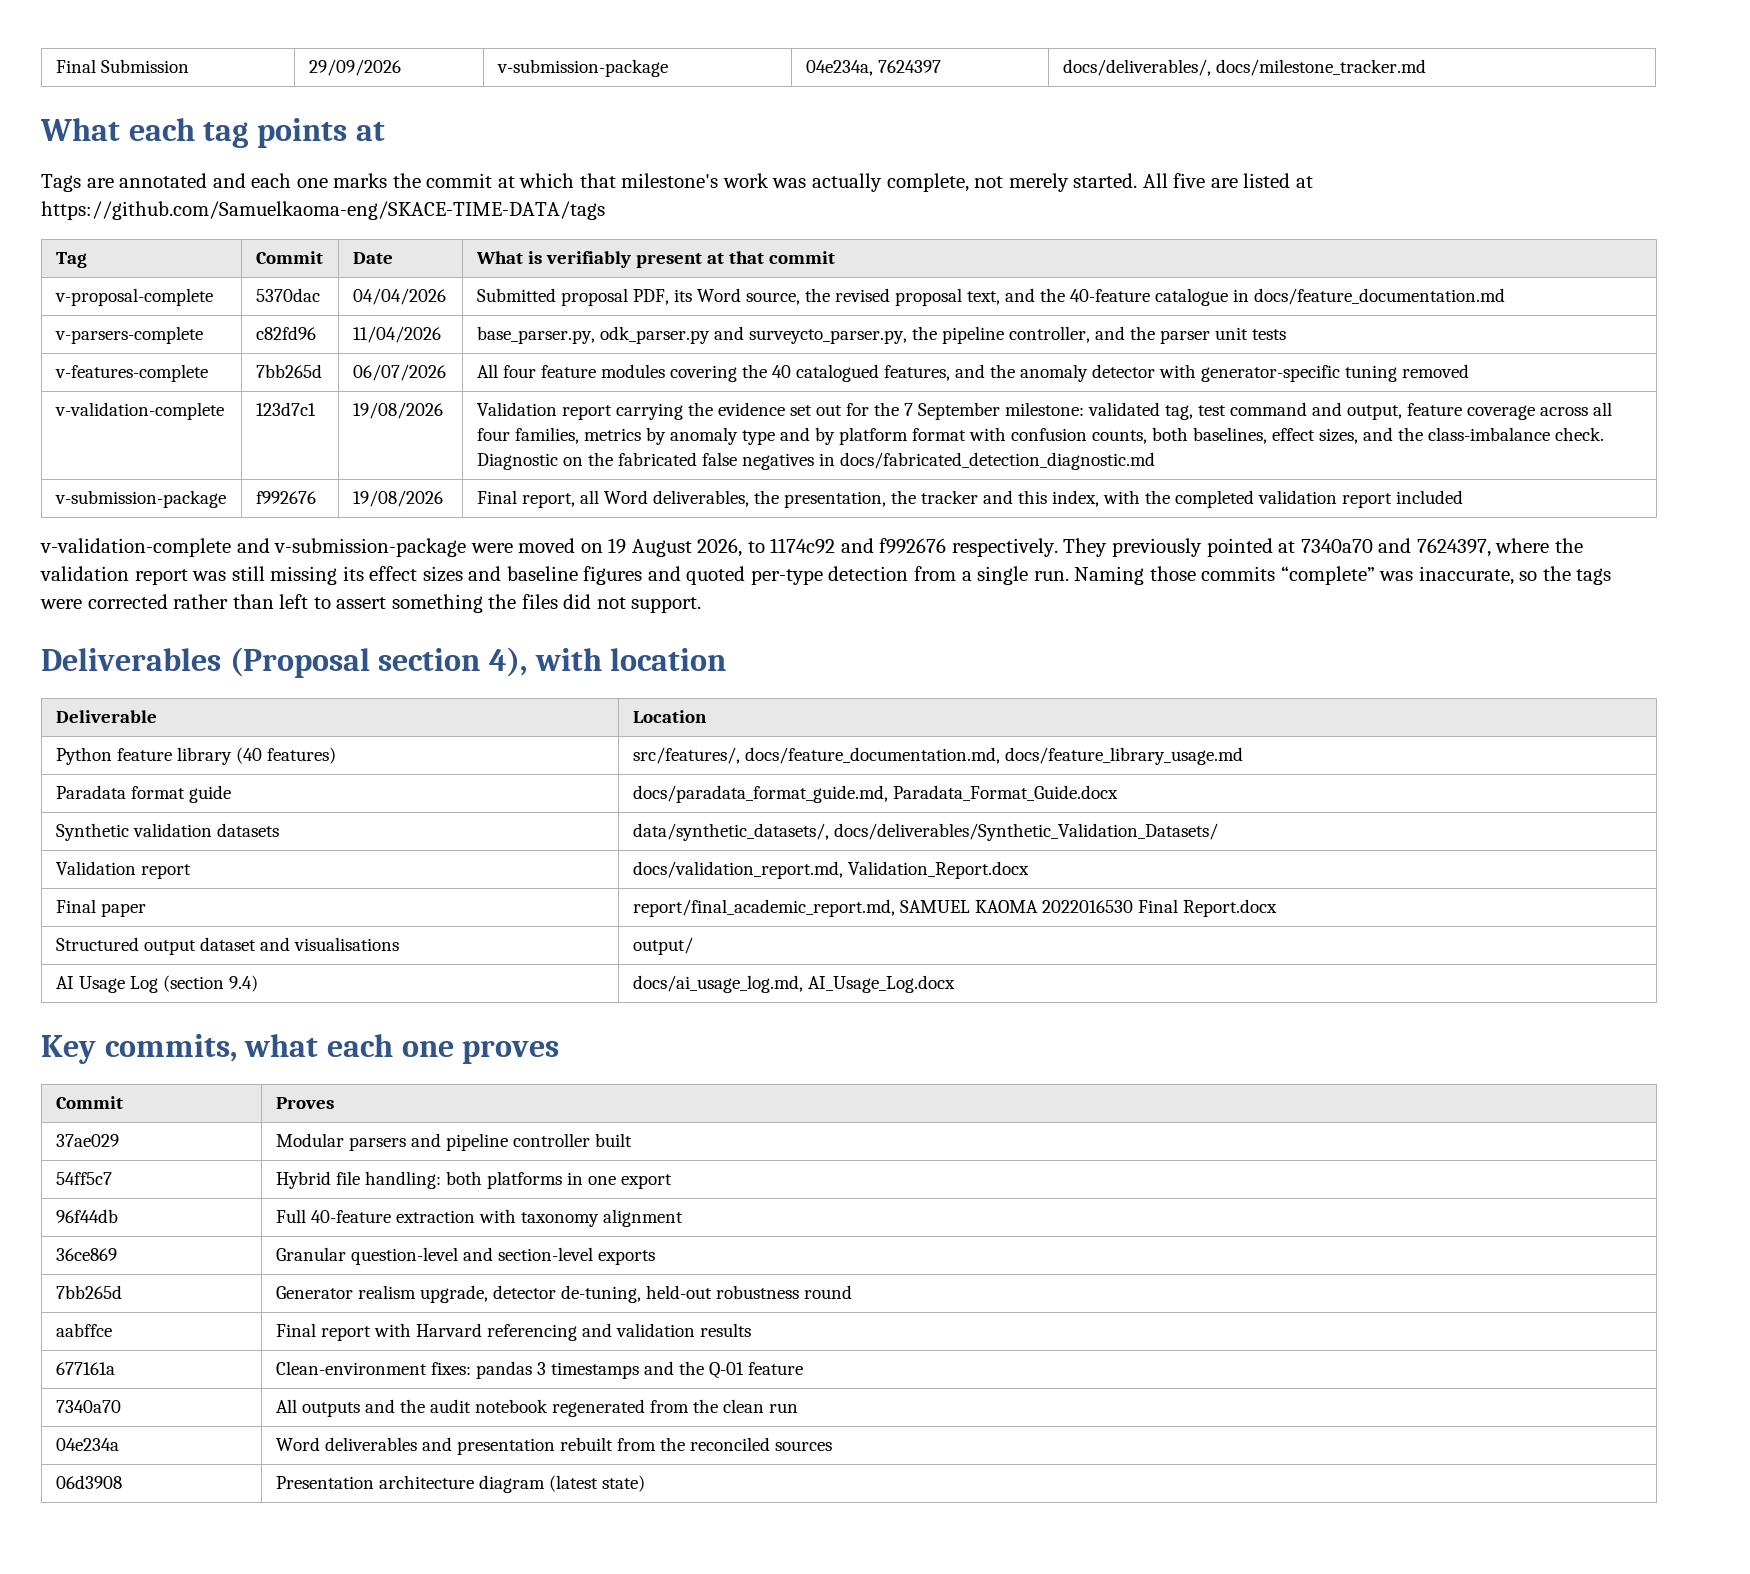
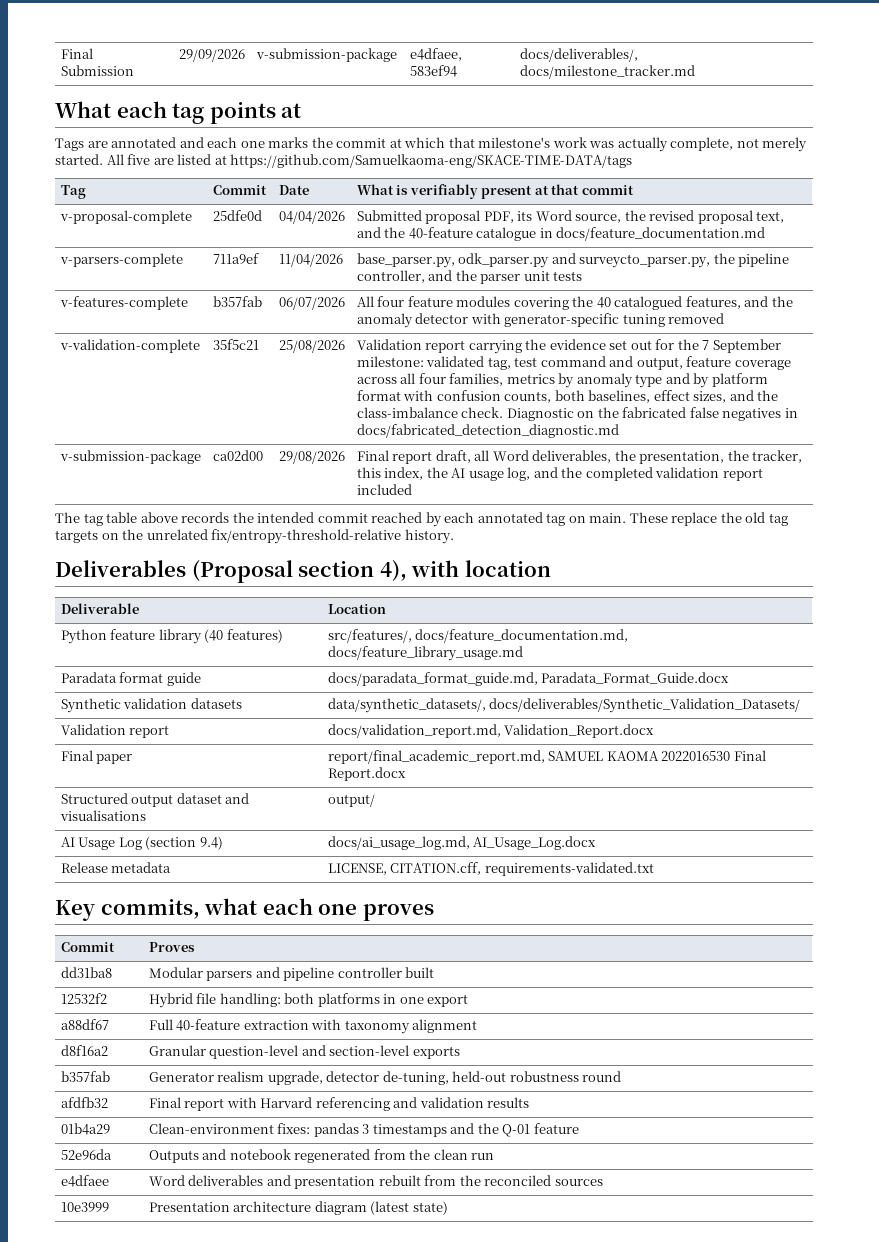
[805,60,941,76] 04e234a, 7624397 -> [409,48,462,61] [409,65,457,77] e4dfaee, 583ef94
[255,288,320,302] 5370dac -> [212,210,262,221] 25dfe0d
[255,326,316,340] c82fd96 -> [212,253,259,264] 711a9ef
[255,364,322,378] 7bb265d -> [212,296,262,307] b357fab
[255,402,316,416] [352,402,443,419] 123d7c1 | 19/08/2026 -> [212,339,259,350] [278,340,345,353] 35f5c21 | 25/08/2026
[255,491,316,504] [352,490,443,507] [476,490,575,508] f992676 | 19/08/2026 | Final report, -> [212,450,263,461] [278,451,345,464] [356,450,471,464] ca02d00 | 29/08/2026 | Final report draft,
[920,490,1140,507] tracker and this index, with -> [752,450,803,463] [356,467,558,481] tracker, this index, the AI usage log, and
[40,538,1583,557] [40,566,1612,585] [40,594,702,613] v-validation-complete and v-submission-package were moved on 19 August 2026, to 1174c92 and f992676 respectively. They previously pointed at 7340a70 and 7624397, where the validation report was still missing its effect sizes and baseline figures and quoted per-type detection from a single run. Naming those commits “complete” was inaccurate, so the tags were corrected rather than left to assert something the files did not support. -> [55,512,788,527] [55,529,454,544] The tag table above records the intended commit reached by each annotated tag on main. These replace the old tag targets on the unrelated fix/entropy-threshold-relative history.
(955, 984) none -> [60,862,172,873] [327,862,654,876] // Release metadata | LICENSE, CITATION.cff, requirements-validated.txt
[55,1134,119,1147] 37ae029 -> [60,967,112,978] dd31ba8
[55,1172,112,1185] 54ff5c7 -> [60,993,107,1004] 12532f2
[55,1209,118,1223] 96f44db -> [60,1019,109,1030] a88df67
[55,1248,117,1261] 36ce869 -> [60,1045,108,1056] d8f16a2
[55,1285,122,1299] 7bb265d -> [60,1071,110,1082] b357fab
[55,1323,112,1337] aabffce -> [60,1097,108,1108] afdfb32
[55,1362,115,1375] 677161a -> [60,1123,110,1135] 01b4a29
[55,1400,121,1413] [275,1399,471,1417] 7340a70 | All outputs and the audit -> [60,1149,112,1160] [148,1149,227,1163] 52e96da | Outputs and
[55,1438,119,1451] 04e234a -> [60,1175,109,1187] e4dfaee
[55,1475,122,1489] 06d3908 -> [60,1202,109,1212] 10e3999

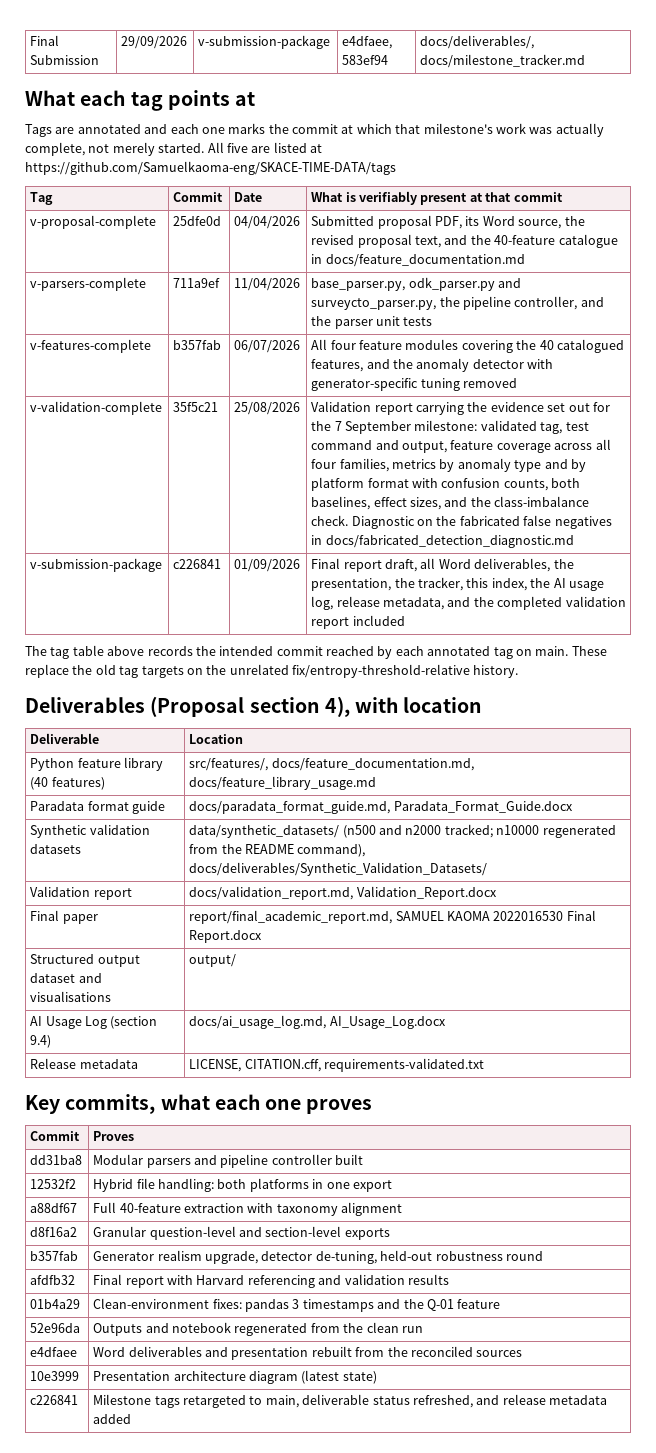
[212,450,263,461] [278,451,345,464] ca02d00 | 29/08/2026 -> [173,559,222,569] [234,559,301,572] c226841 | 01/09/2026
(531, 474) none -> [336,596,445,610] release metadata,
[327,698,486,713] data/synthetic_datasets/, -> [189,824,616,838] [189,844,366,857] data/synthetic_datasets/ (n500 and n2000 tracked; n10000 regenerated from the README command),
(448, 1208) none -> [30,1395,79,1405] [93,1394,608,1408] [93,1414,132,1424] // c226841 | Milestone tags retargeted to main, deliverable status refreshed, and release metadata added

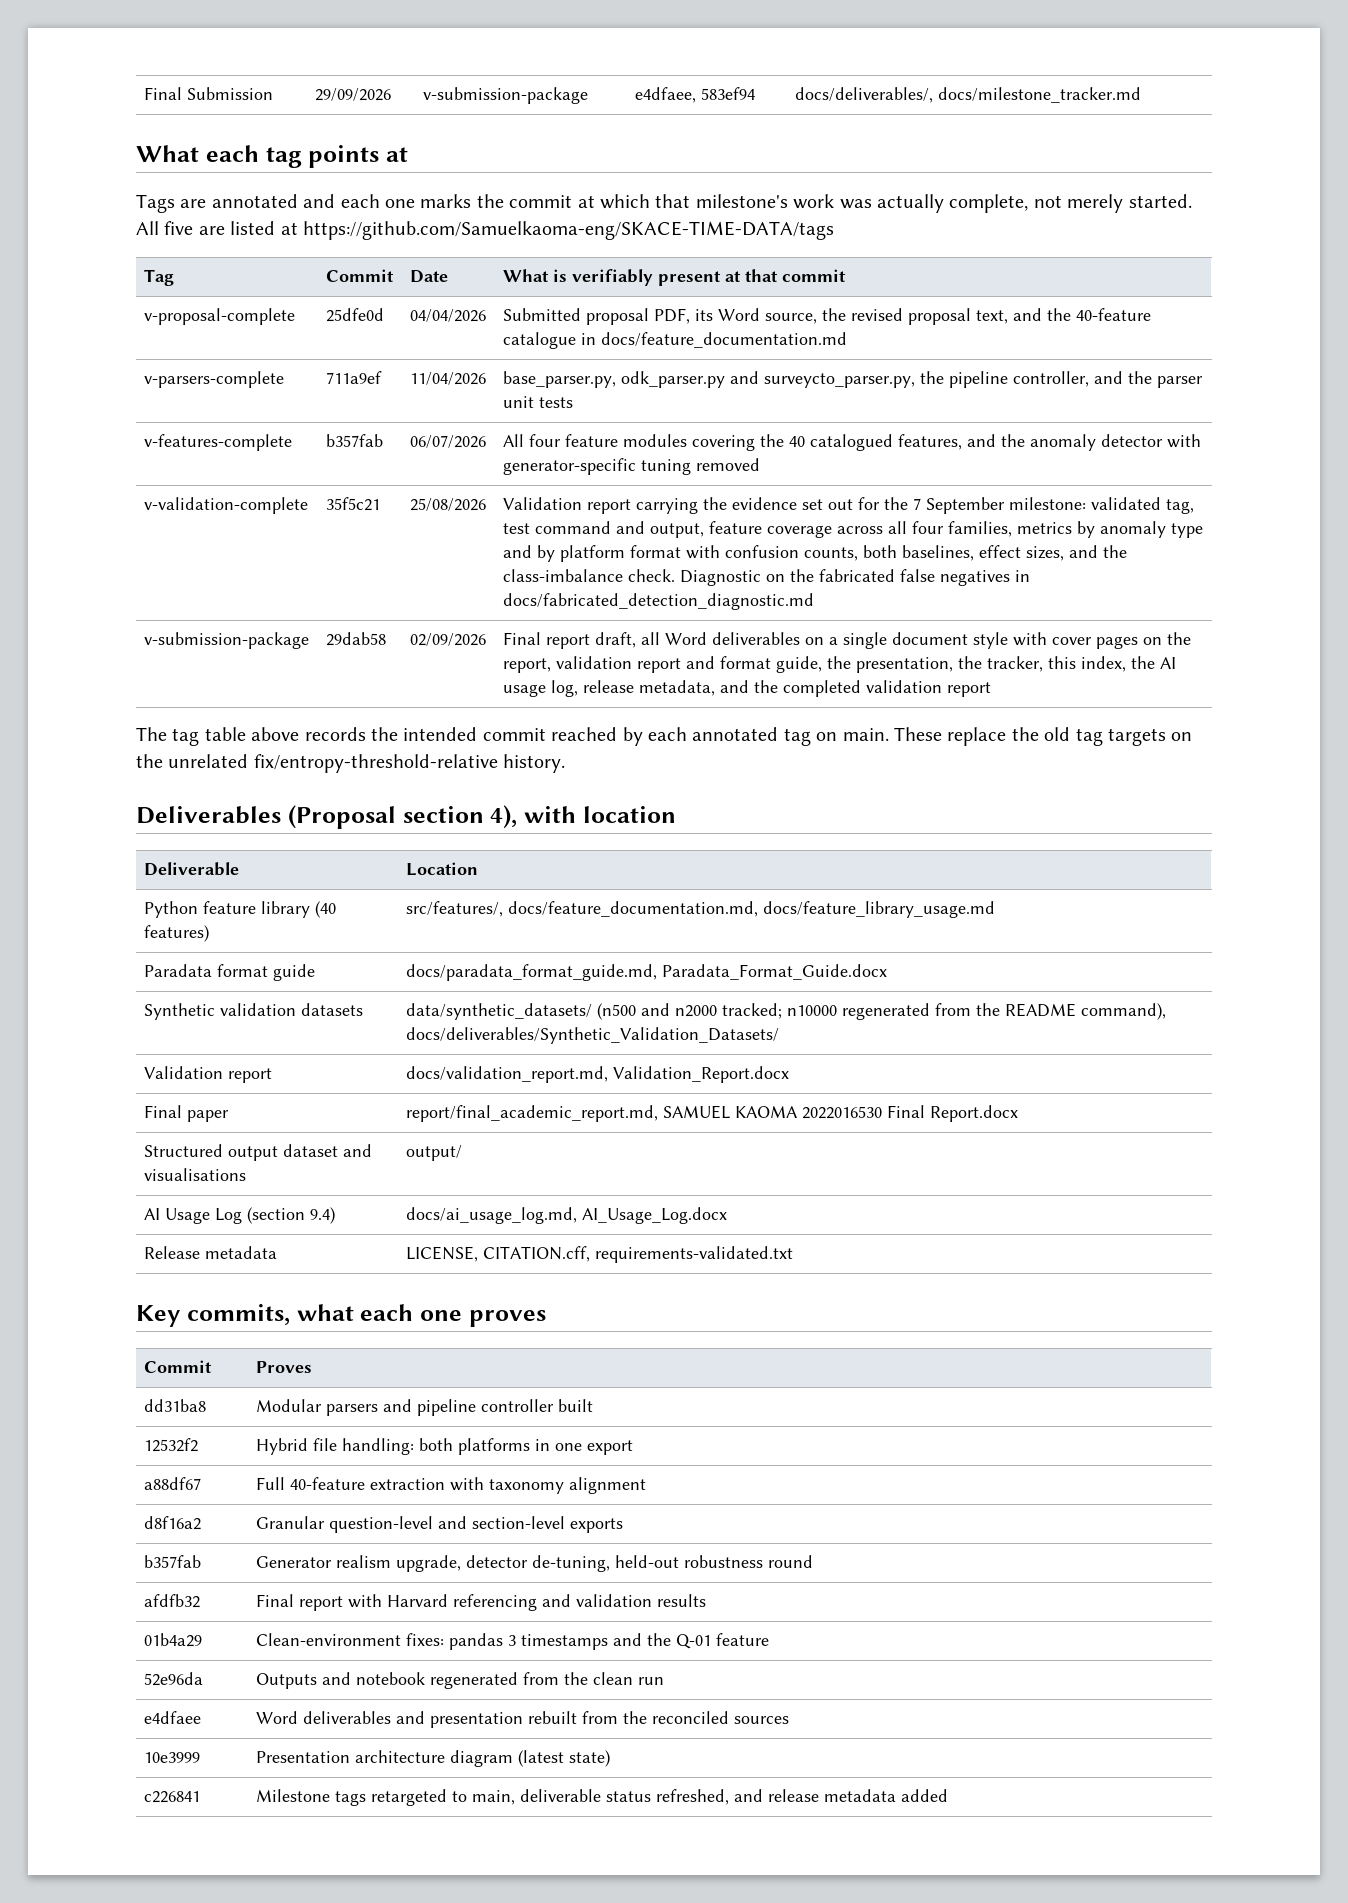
[173,559,222,569] [234,559,301,572] c226841 | 01/09/2026 -> [326,632,387,646] [410,633,487,646] 29dab58 | 02/09/2026
[474,558,551,572] deliverables, -> [712,632,1192,649] [503,656,823,673] deliverables on a single document style with cover pages on the report, validation report and format guide,
[352,615,405,626] included -> (992, 689) none

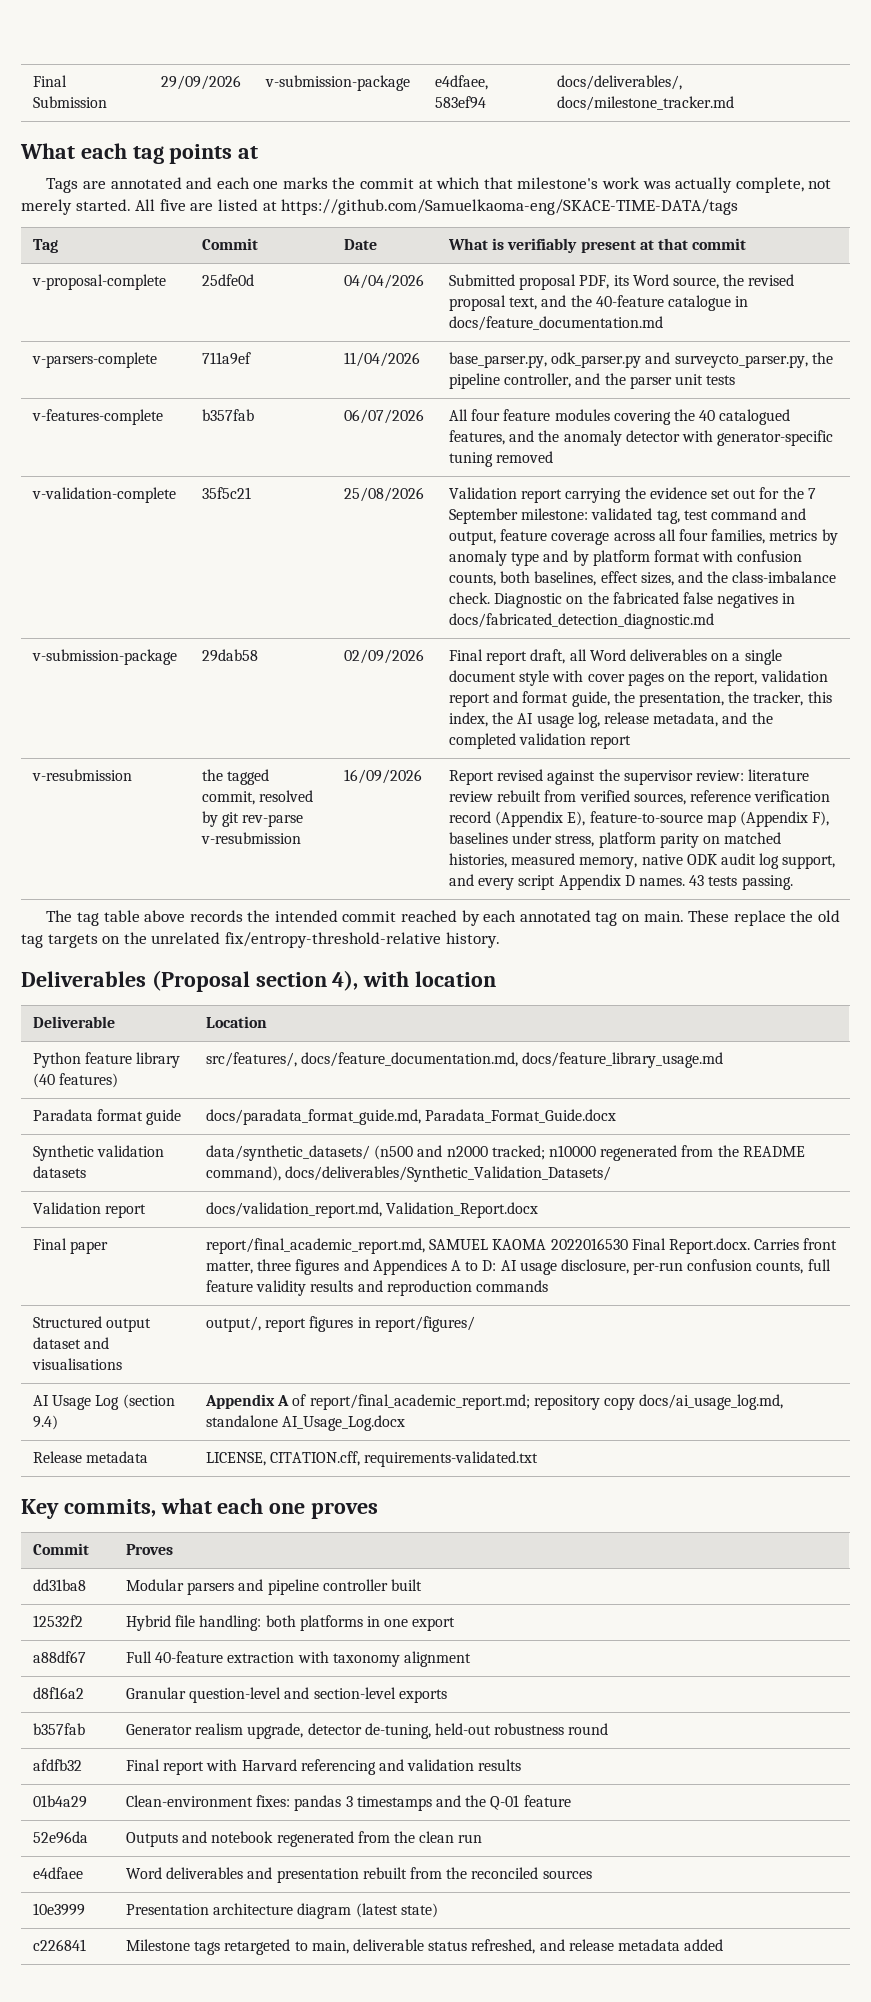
(992, 689) none -> [32,769,133,781] [202,769,270,785] [202,790,314,805] [202,811,304,827] [201,832,302,844] [344,769,423,784] [449,769,810,785] [449,790,831,805] [449,811,830,827] [449,832,782,848] [449,853,836,869] [449,874,793,890] // v-resubmission | the tagged commit, resolved by git rev-parse v-resubmission | 16/09/2026 | Report revised against the supervisor review: literature review rebuilt from verified sources, reference verification record (Appendix E), feature-to-source map (Appendix F), baselines under stress, platform parity on matched histories, measured memory, native ODK audit log support, and every script Appendix D names. 43 tests passing.
[930,1105,1019,1122] Report.docx -> [668,1238,838,1254] [206,1259,831,1275] [206,1280,548,1296] Report.docx. Carries front matter, three figures and Appendices A to D: AI usage disclosure, per-run confusion counts, full feature validity results and reproduction commands
[406,1145,463,1161] output/ -> [206,1316,475,1332] output/, report figures in report/figures/
[406,1207,578,1224] docs/ai_usage_log.md, -> [205,1394,784,1410] [206,1415,279,1427] Appendix A of report/final_academic_report.md; repository copy docs/ai_usage_log.md, standalone

